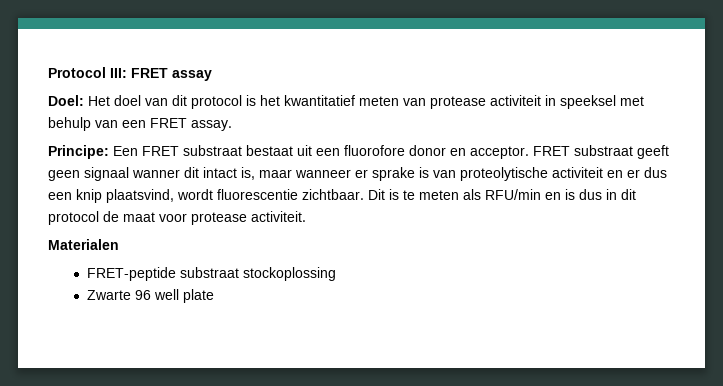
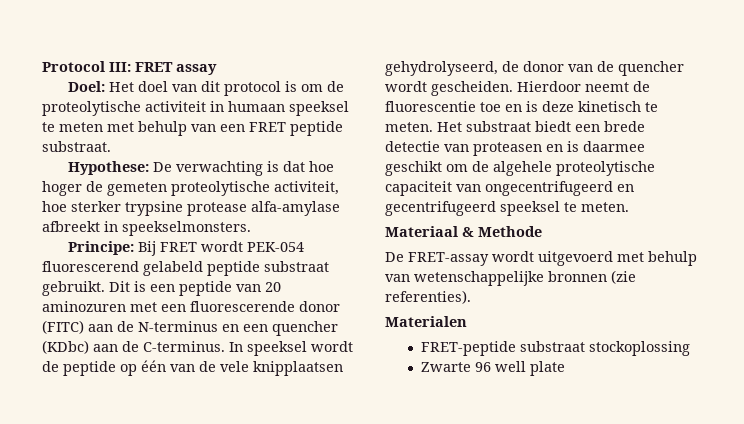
[260,95,616,109] het kwantitatief meten van protease activiteit in speeksel -> [301,81,345,92] [42,101,349,116] [42,122,103,132] om de proteolytische activiteit in humaan speeksel te meten
[191,120,232,131] [48,145,669,159] [48,167,667,181] [48,189,636,203] [48,211,306,225] assay. // Principe: Een FRET substraat bestaat uit een fluorofore donor en acceptor. FRET substraat geeft geen signaal wanner dit intact is, maar wanneer er sprake is van proteolytische activiteit en er dus een knip plaatsvind, wordt fluorescentie zichtbaar. Dit is te meten als RFU/min en is dus in dit protocol de maat voor protease activiteit. -> [290,121,343,136] [42,141,111,152] [68,161,335,176] [42,181,339,196] [42,201,340,216] [42,221,251,236] [68,241,305,256] [42,261,329,276] [42,281,281,296] [42,301,340,312] [42,320,338,336] [42,340,353,356] [42,360,343,376] [385,61,684,76] [385,81,650,96] [385,101,658,112] [385,121,645,132] [385,141,645,156] [385,161,655,176] [385,181,634,196] [385,201,629,216] [385,226,542,237] [385,251,697,266] [385,270,636,286] [385,290,471,304] peptide substraat. // Hypothese: De verwachting is dat hoe hoger de gemeten proteolytische activiteit, hoe sterker trypsine protease alfa-amylase afbreekt in speekselmonsters. // Principe: Bij FRET wordt PEK-054 fluorescerend gelabeld peptide substraat gebruikt. Dit is een peptide van 20 aminozuren met een fluorescerende donor (FITC) aan de N-terminus en een quencher (KDbc) aan de C-terminus. In speeksel wordt de peptide op één van de vele knipplaatsen gehydrolyseerd, de donor van de quencher wordt gescheiden. Hierdoor neemt de fluorescentie toe en is deze kinetisch te meten. Het substraat biedt een brede detectie van proteasen en is daarmee geschikt om de algehele proteolytische capaciteit van ongecentrifugeerd en gecentrifugeerd speeksel te meten. // Materiaal & Methode // De FRET-assay wordt uitgevoerd met behulp van wetenschappelijke bronnen (zie referenties).

